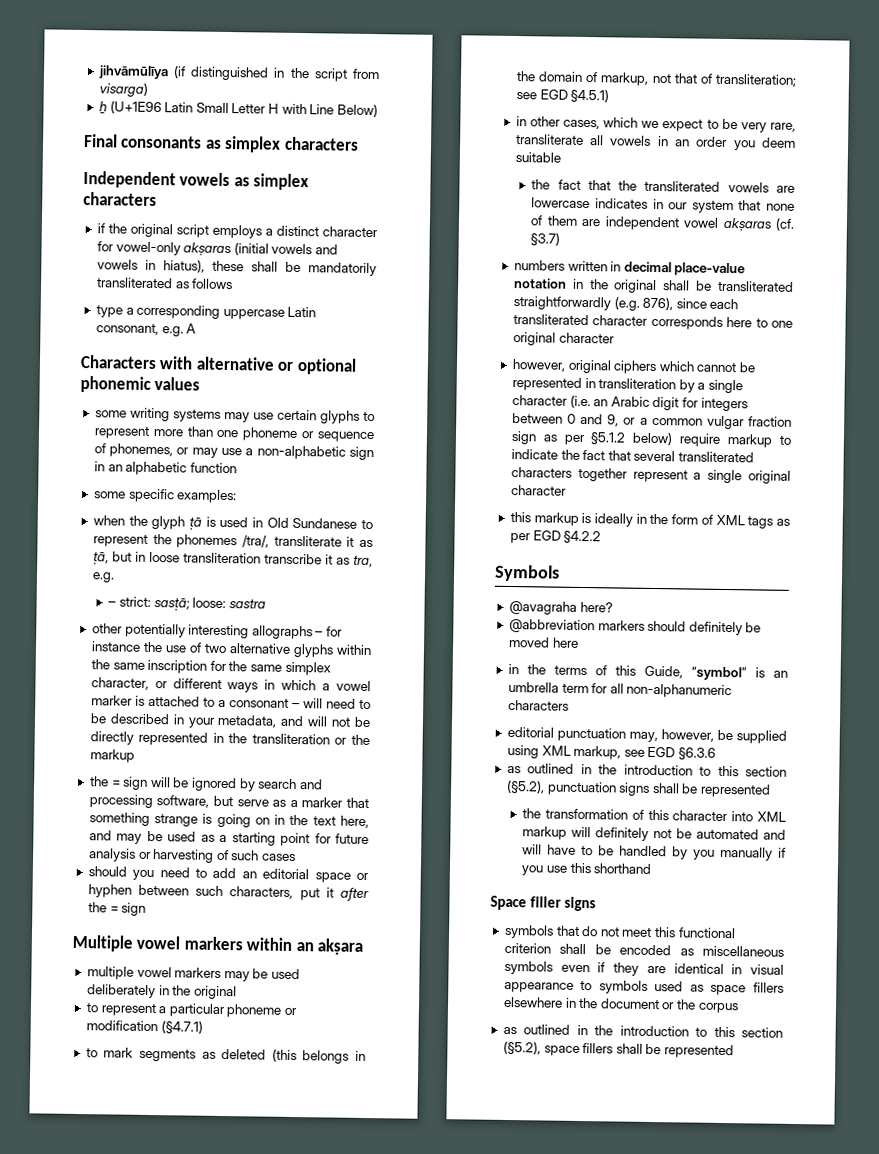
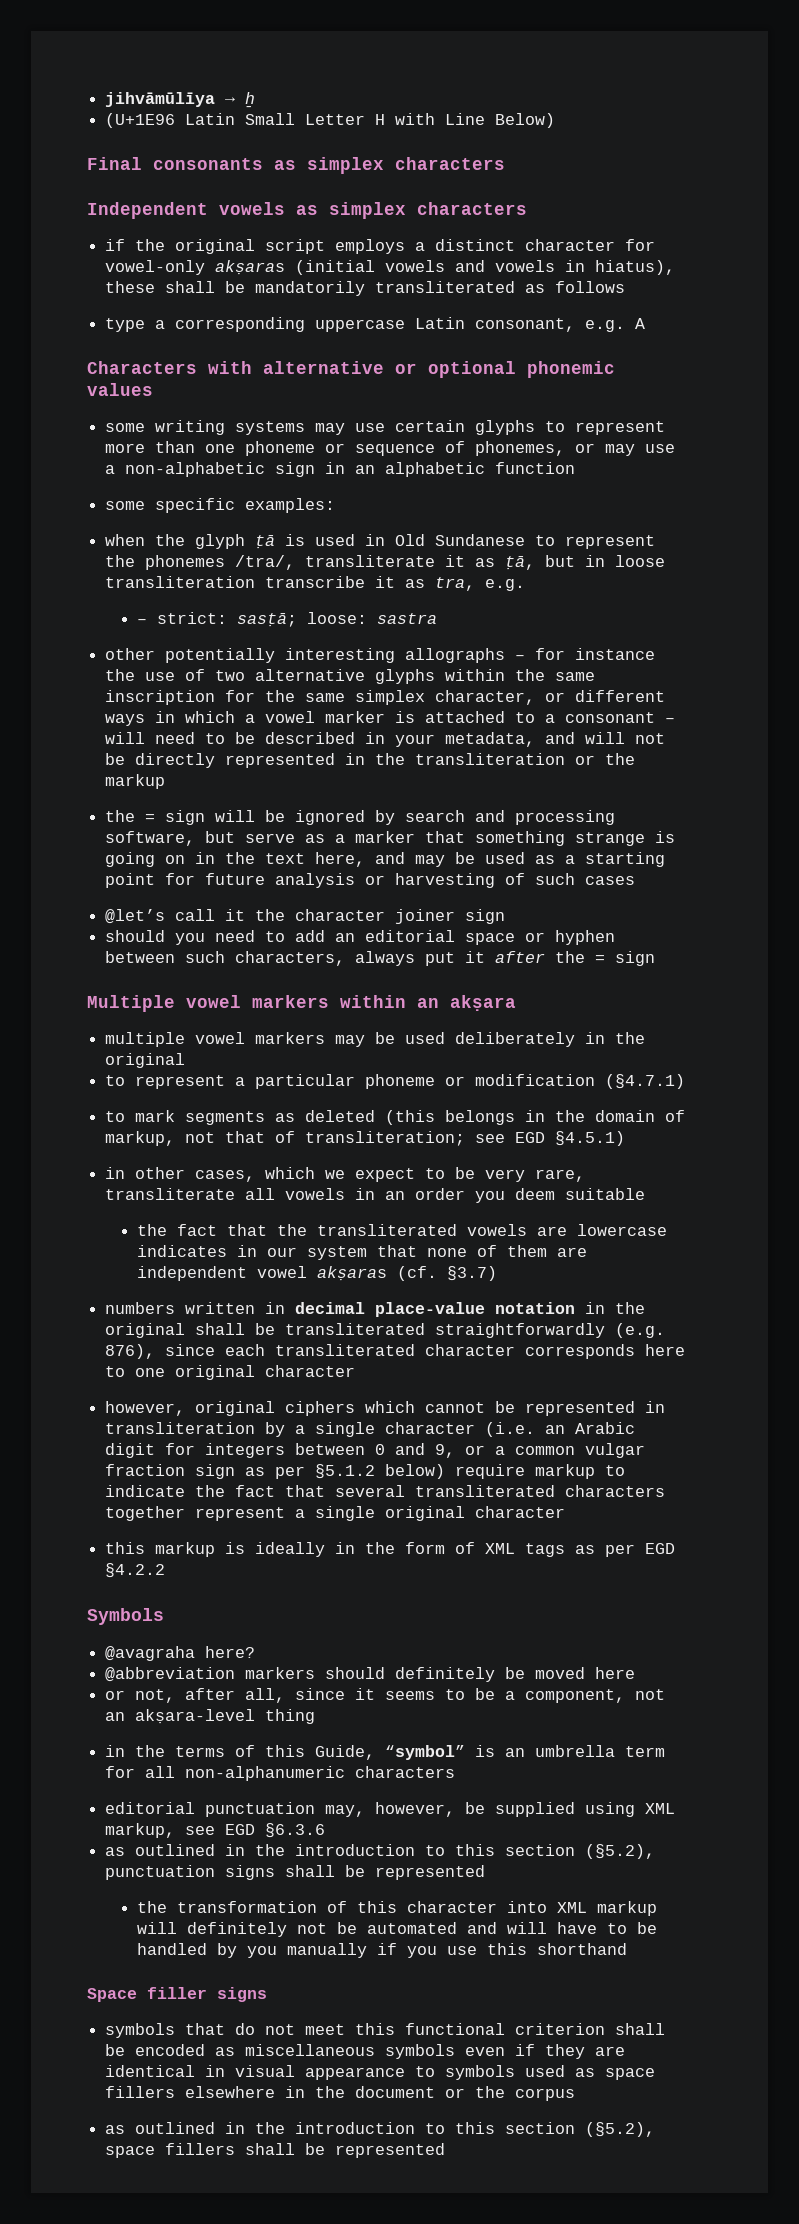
[173,65,380,82] [98,82,148,97] [98,101,107,114] (if distinguished in the script from visarga) // ẖ -> [225,92,256,108] → ẖ //
(297, 857) none -> [105,909,506,924] // @let’s call it the character joiner sign
(294, 892) none -> [355,951,416,966] always
(579, 642) none -> [105,1688,666,1703] [105,1709,316,1724] // or not, after all, since it seems to be a component, not an akṣara-level thing

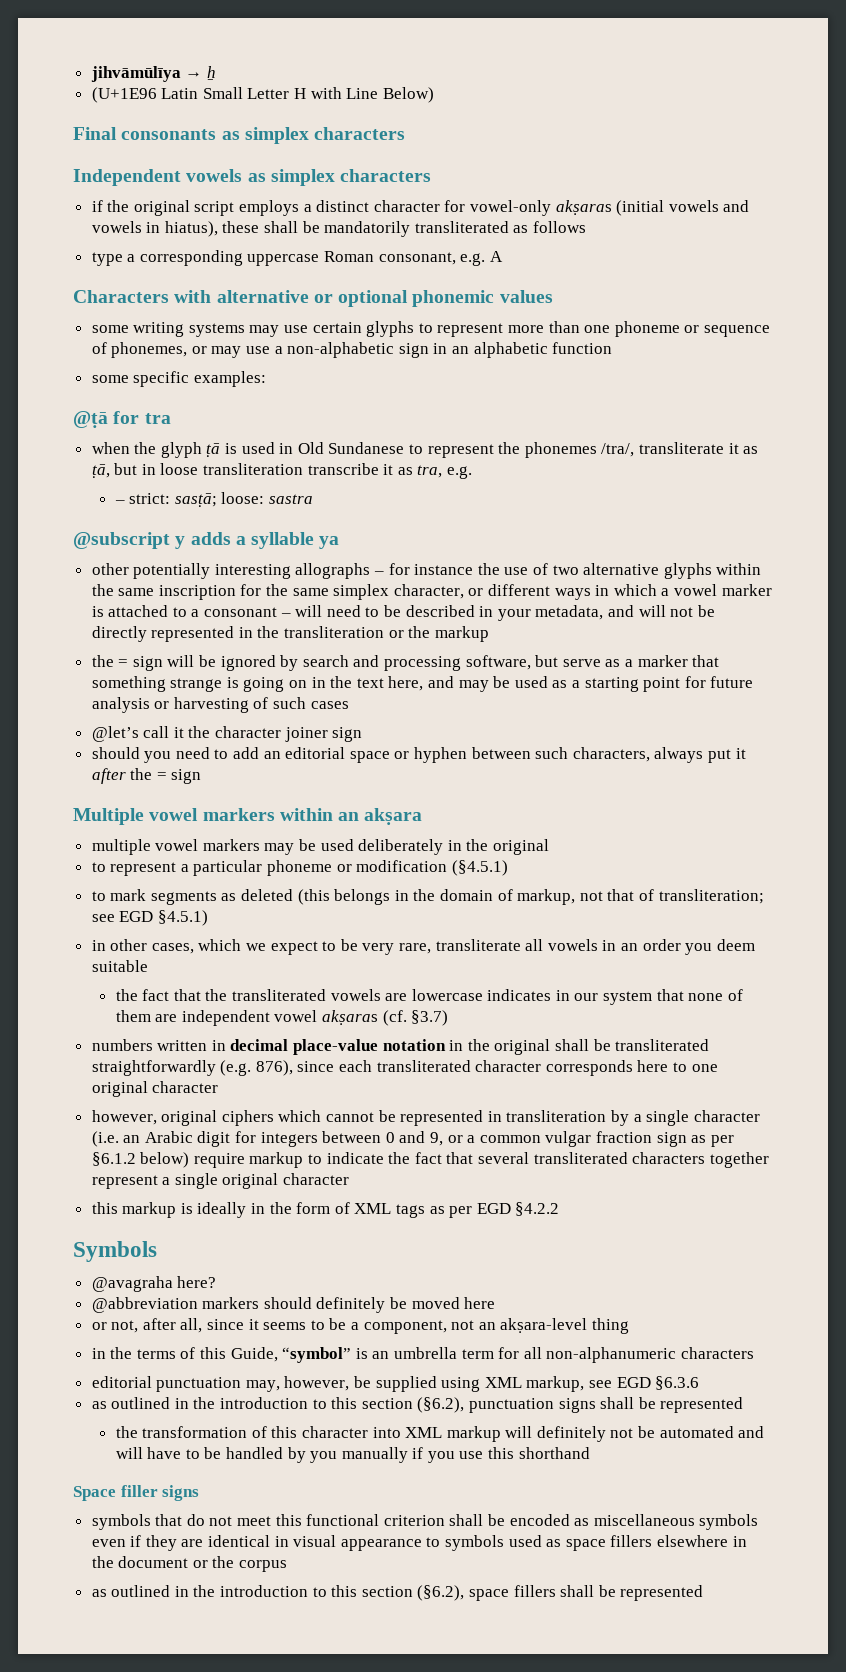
[415,317,466,329] Latin -> [324,251,375,262] Roman
(336, 505) none -> [73,411,171,428] // @ṭā for tra
(438, 618) none -> [73,532,340,549] // @subscript y adds a syllable ya
[605,1074,686,1089] (§4.7.1) -> [451,860,508,876] (§4.5.1)
[315,1464,376,1479] §5.1.2 -> [91,1152,136,1166] §6.1.2
[585,1844,656,1859] (§5.2), -> [417,1397,465,1413] (§6.2),
[585,2122,656,2137] (§5.2), -> [417,1585,465,1601] (§6.2),

